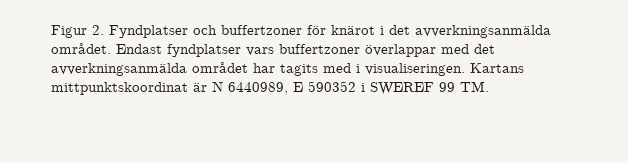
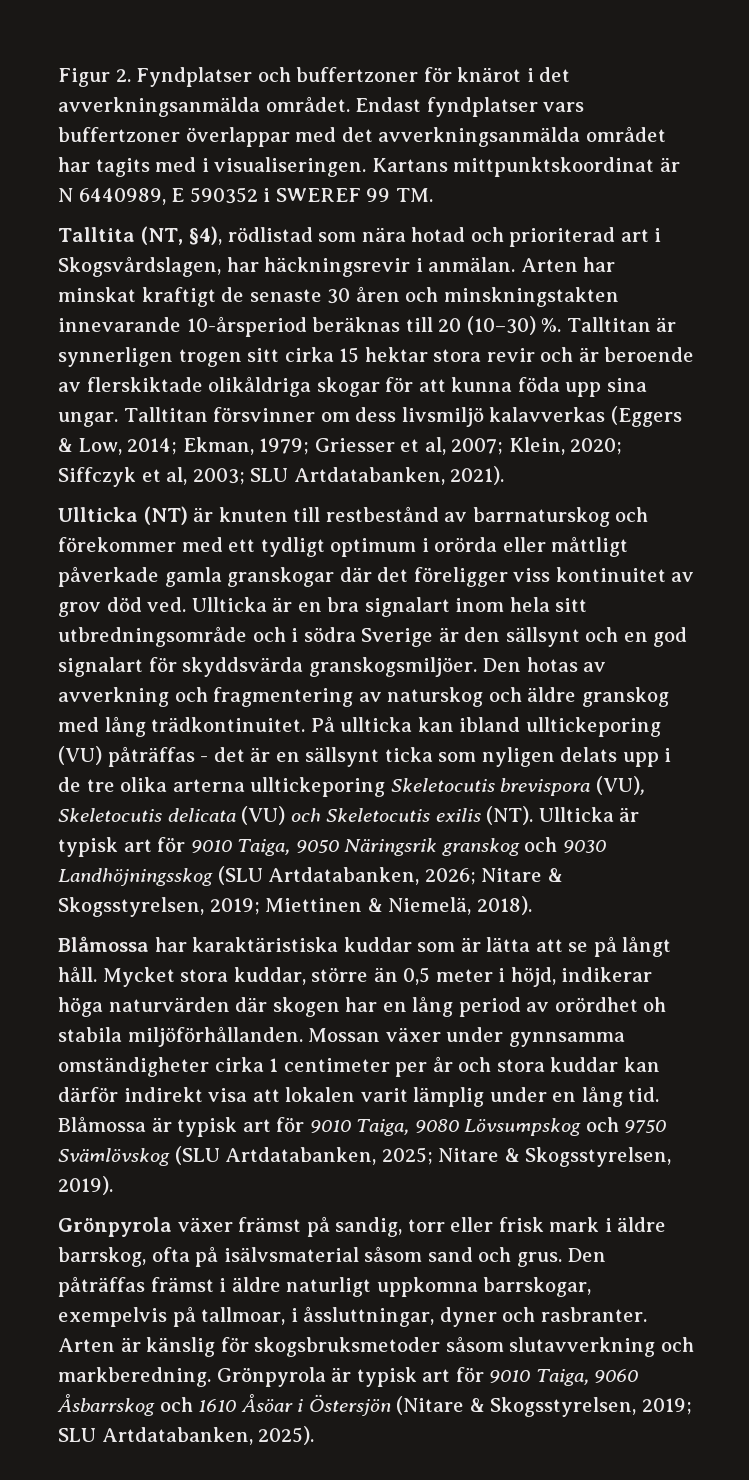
(489, 86) none -> [58,226,662,247] [58,256,616,277] [58,286,619,307] [58,316,677,337] [58,347,695,367] [58,376,647,397] [58,406,682,427] [58,437,623,455] [58,466,505,487] [58,506,649,527] [58,536,629,557] [58,566,695,587] [58,597,588,617] [58,626,688,647] [58,657,607,677] [58,687,669,707] [58,716,661,737] [58,746,672,767] [58,776,645,797] [58,806,640,825] [58,837,606,857] [58,866,563,886] [58,896,532,917] [58,936,672,957] [58,966,653,987] [58,996,667,1017] [58,1026,625,1047] [58,1056,660,1077] [58,1086,660,1107] [58,1116,667,1137] [58,1146,672,1167] [58,1176,113,1195] [58,1216,667,1237] [58,1246,607,1267] [58,1276,592,1297] [58,1306,647,1327] [58,1336,694,1357] [58,1367,639,1387] [57,1394,692,1417] [58,1426,315,1445] // Talltita (NT, §4), rödlistad som nära hotad och prioriterad art i Skogsvårdslagen, har häckningsrevir i anmälan. Arten har minskat kraftigt de senaste 30 åren och minskningstakten innevarande 10-årsperiod beräknas till 20 (10–30) %. Talltitan är synnerligen trogen sitt cirka 15 hektar stora revir och är beroende av flerskiktade olikåldriga skogar för att kunna föda upp sina ungar. Talltitan försvinner om dess livsmiljö kalavverkas (Eggers & Low, 2014; Ekman, 1979; Griesser et al, 2007; Klein, 2020; Siffczyk et al, 2003; SLU Artdatabanken, 2021). // Ullticka (NT) är knuten till restbestånd av barrnaturskog och förekommer med ett tydligt optimum i orörda eller måttligt påverkade gamla granskogar där det föreligger viss kontinuitet av grov död ved. Ullticka är en bra signalart inom hela sitt utbredningsområde och i södra Sverige är den sällsynt och en god signalart för skyddsvärda granskogsmiljöer. Den hotas av avverkning och fragmentering av naturskog och äldre granskog med lång trädkontinuitet. På ullticka kan ibland ulltickeporing (VU) påträffas - det är en sällsynt ticka som nyligen delats upp i de tre olika arterna ulltickeporing Skeletocutis brevispora (VU), Skeletocutis delicata (VU) och Skeletocutis exilis (NT). Ullticka är typisk art för 9010 Taiga, 9050 Näringsrik granskog och 9030 Landhöjningsskog (SLU Artdatabanken, 2026; Nitare & Skogsstyrelsen, 2019; Miettinen & Niemelä, 2018). // Blåmossa har karaktäristiska kuddar som är lätta att se på långt håll. Mycket stora kuddar, större än 0,5 meter i höjd, indikerar höga naturvärden där skogen har en lång period av orördhet oh stabila miljöförhållanden. Mossan växer under gynnsamma omständigheter cirka 1 centimeter per år och stora kuddar kan därför indirekt visa att lokalen varit lämplig under en lång tid. Blåmossa är typisk art för 9010 Taiga, 9080 Lövsumpskog och 9750 Svämlövskog (SLU Artdatabanken, 2025; Nitare & Skogsstyrelsen, 2019). // Grönpyrola växer främst på sandig, torr eller frisk mark i äldre barrskog, ofta på isälvsmaterial såsom sand och grus. Den påträffas främst i äldre naturligt uppkomna barrskogar, exempelvis på tallmoar, i åssluttningar, dyner och rasbranter. Arten är känslig för skogsbruksmetoder såsom slutavverkning och markberedning. Grönpyrola är typisk art för 9010 Taiga, 9060 Åsbarrskog och 1610 Åsöar i Östersjön (Nitare & Skogsstyrelsen, 2019; SLU Artdatabanken, 2025).

